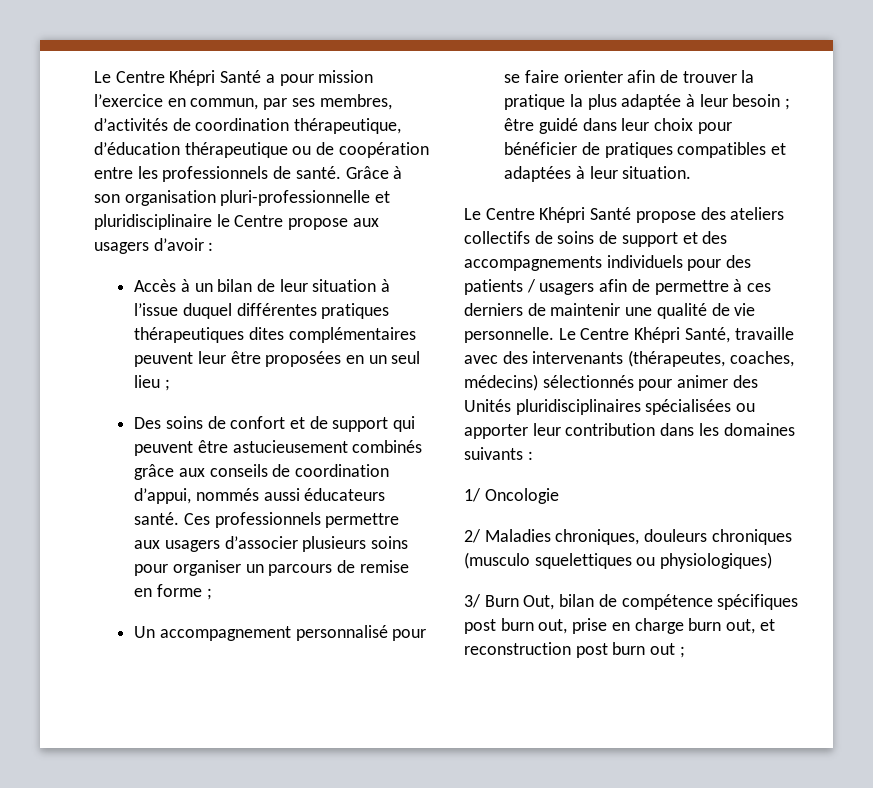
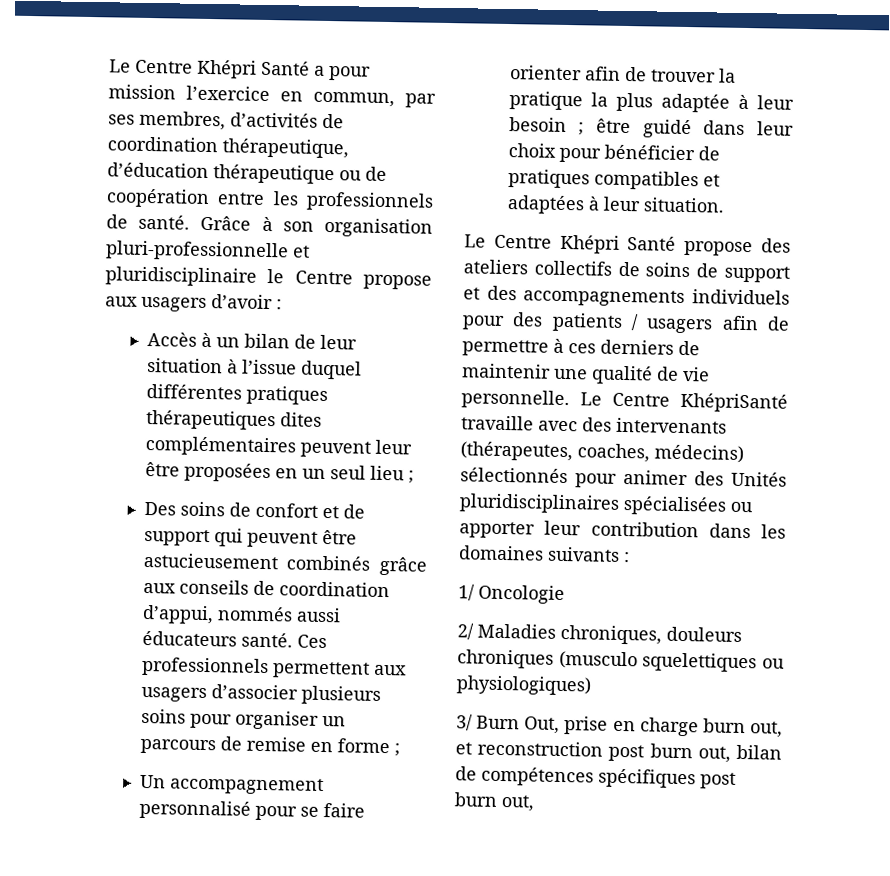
[325,513,400,528] permettre -> [271,661,370,679] permettent
[634,327,730,343] Khépri Santé, -> [680,392,788,413] KhépriSanté
[559,594,799,610] [464,618,568,634] bilan de compétence spécifiques post burn out, -> (561, 725) none
[650,643,685,658] out ; -> [697,744,782,763] [455,766,736,789] [454,792,535,812] out, bilan de compétences spécifiques post burn out,

